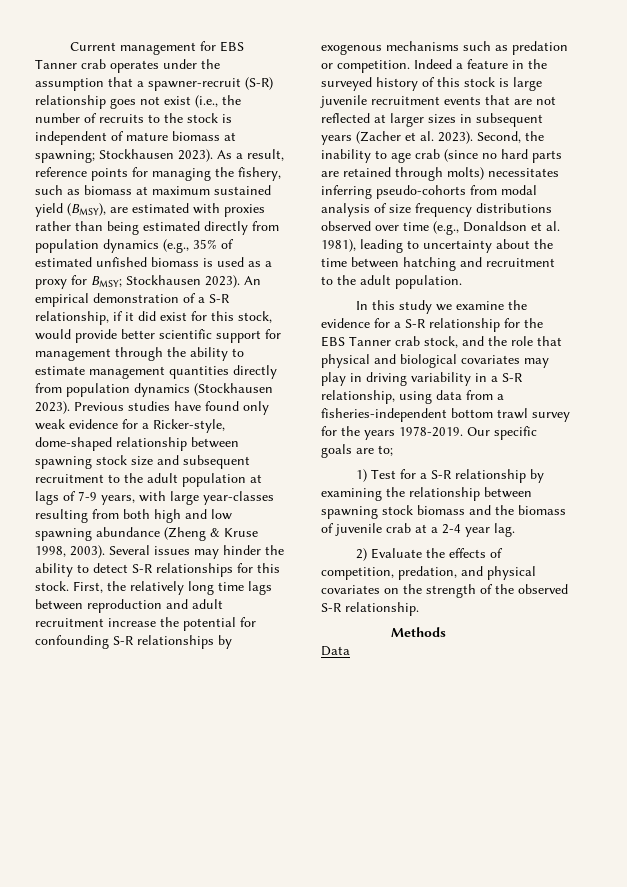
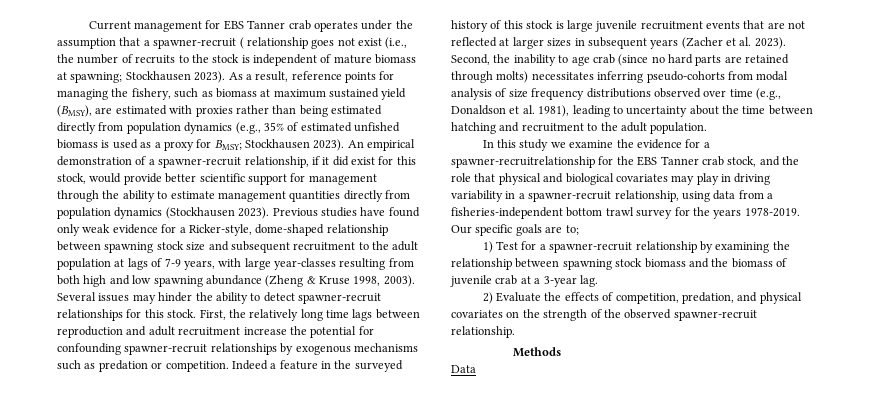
[245,77,273,90] (S-R) -> [239,37,244,49] (
[209,294,230,303] S-R -> [158,157,242,168] spawner-recruit
[132,564,153,573] S-R -> [298,293,381,304] spawner-recruit
[113,636,134,645] S-R -> [124,344,208,355] spawner-recruit
[405,318,500,332] S-R relationship -> [451,156,595,168] spawner-recruitrelationship
[502,373,523,382] S-R -> [528,191,612,202] spawner-recruit
[431,470,453,479] S-R -> [549,242,633,253] spawner-recruit
[442,524,490,537] 2-4 year -> [543,276,577,287] 3-year
[321,603,342,612] S-R -> [673,310,757,321] spawner-recruit

